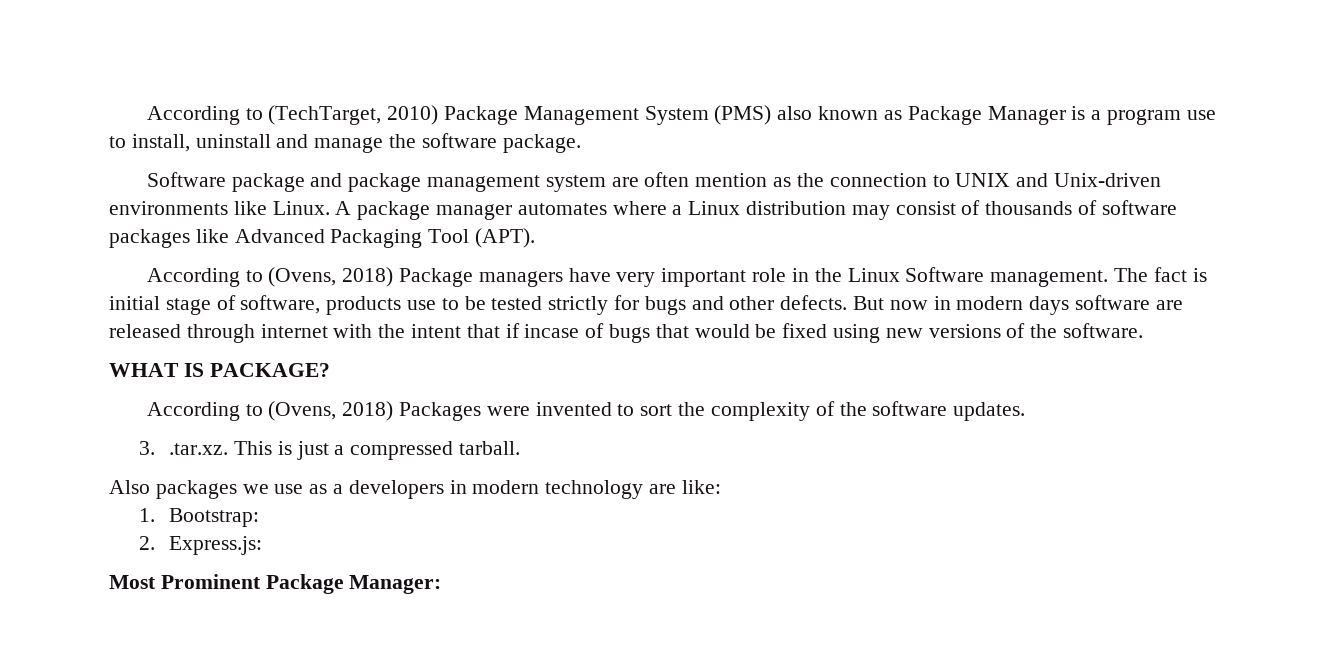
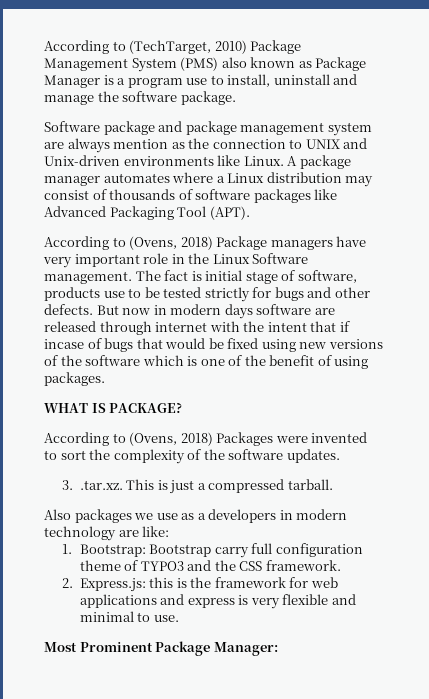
[644,172,690,187] often -> [67,138,110,153] always
[1063,323,1144,338] software. -> [85,355,369,369] [44,372,105,386] software which is one of the benefit of using packages.
[139,536,263,555] // 2. Express.js: -> [149,543,363,558] [79,560,341,571] [61,577,338,592] [79,594,356,609] [79,611,179,622] Bootstrap carry full configuration theme of TYPO3 and the CSS framework. // 2. Express.js: this is the framework for web applications and express is very flexible and minimal to use.

